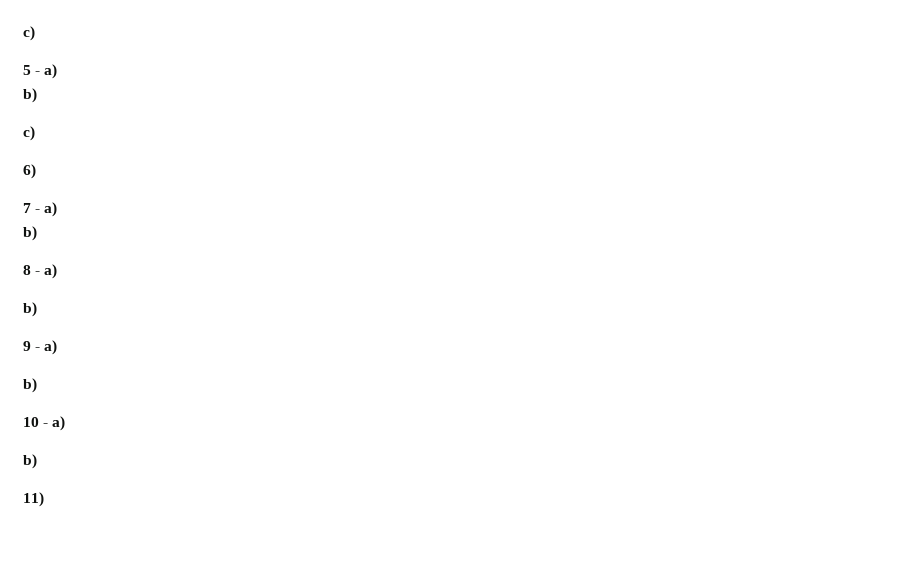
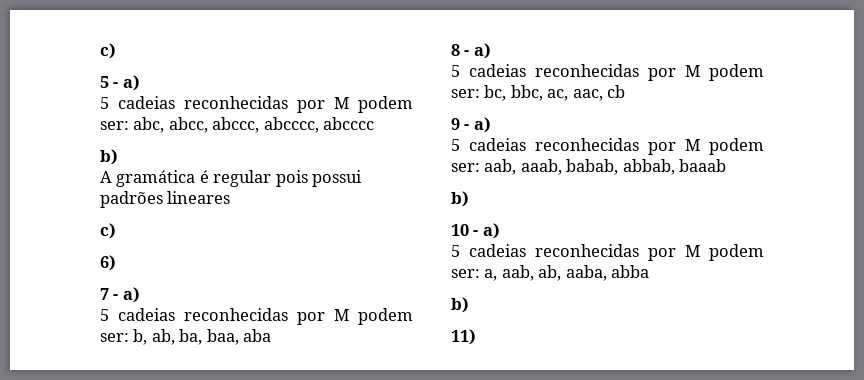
[23,88,37,103] b) -> [100,96,413,113] [100,117,375,133] [100,149,118,165] [100,170,363,187] [100,191,231,208] 5 cadeias reconhecidas por M podem ser: abc, abcc, abccc, abcccc, abcccc // b) // A gramática é regular pois possui padrões lineares
[23,226,37,241] [23,264,58,279] [23,302,37,317] [23,340,58,355] [23,378,37,393] [23,416,66,431] b) // 8 - a) // b) // 9 - a) // b) // 10 - a) -> [100,308,413,325] [100,329,272,345] [451,43,491,59] [451,64,764,81] [451,85,626,101] [451,117,491,133] [451,138,764,155] [451,159,727,175] [451,191,469,207] [451,223,500,239] [451,244,764,261] [451,265,650,281] 5 cadeias reconhecidas por M podem ser: b, ab, ba, baa, aba // 8 - a) // 5 cadeias reconhecidas por M podem ser: bc, bbc, ac, aac, cb // 9 - a) // 5 cadeias reconhecidas por M podem ser: aab, aaab, babab, abbab, baaab // b) // 10 - a) // 5 cadeias reconhecidas por M podem ser: a, aab, ab, aaba, abba

